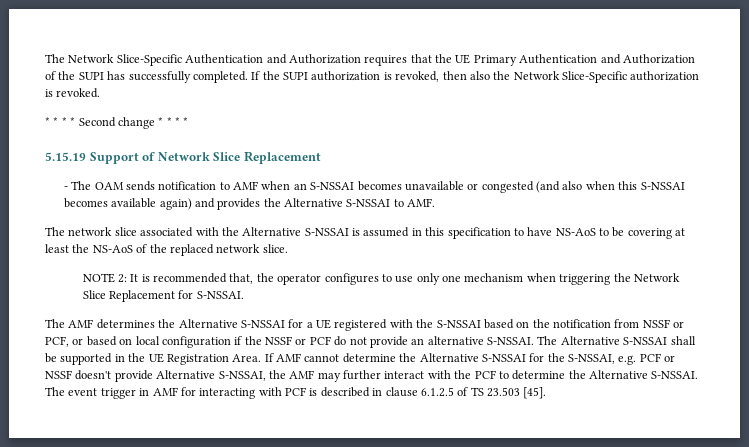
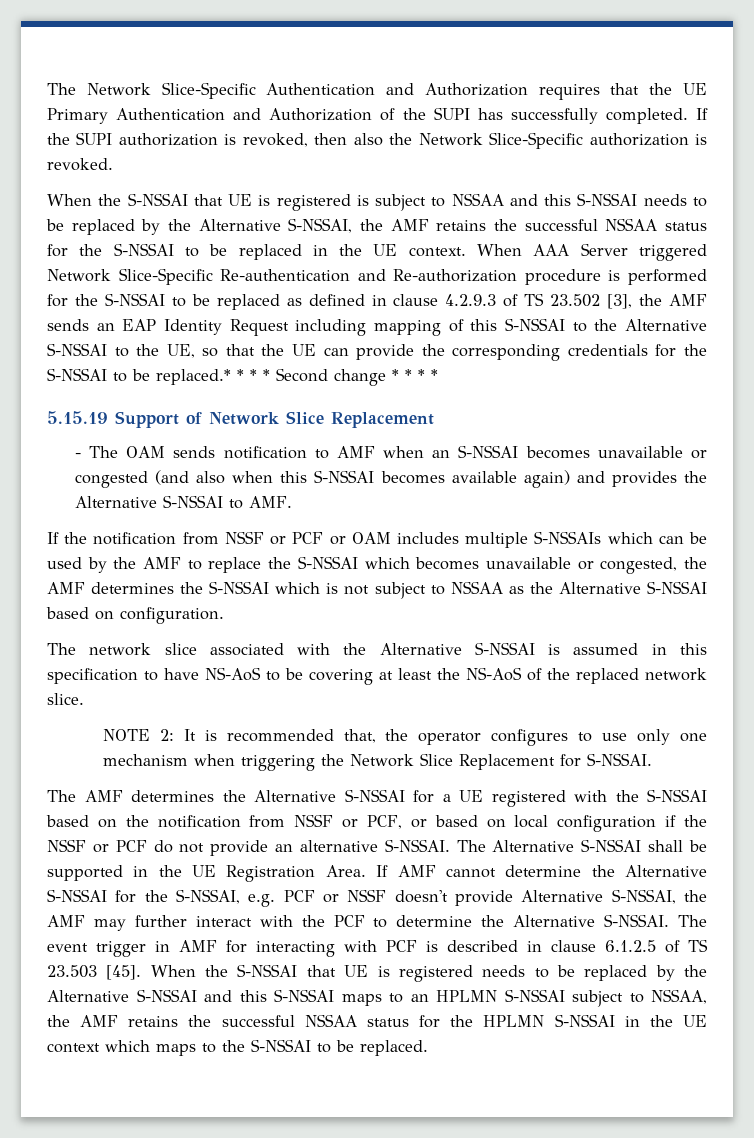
[45,117,50,126] * -> [47,193,707,211] [46,218,707,235] [47,243,707,261] [47,268,707,285] [47,293,707,310] [47,318,707,336] [47,343,707,361] [47,368,231,385] When the S-NSSAI that UE is registered is subject to NSSAA and this S-NSSAI needs to be replaced by the Alternative S-NSSAI, the AMF retains the successful NSSAA status for the S-NSSAI to be replaced in the UE context. When AAA Server triggered Network Slice-Specific Re-authentication and Re-authorization procedure is performed for the S-NSSAI to be replaced as defined in clause 4.2.9.3 of TS 23.502 [3], the AMF sends an EAP Identity Request including mapping of this S-NSSAI to the Alternative S-NSSAI to the UE, so that the UE can provide the corresponding credentials for the S-NSSAI to be replaced.*
(436, 202) none -> [47,531,707,548] [47,556,708,574] [47,581,708,599] [46,607,224,624] // If the notification from NSSF or PCF or OAM includes multiple S-NSSAIs which can be used by the AMF to replace the S-NSSAI which becomes unavailable or congested, the AMF determines the S-NSSAI which is not subject to NSSAA as the Alternative S-NSSAI based on configuration.
(547, 393) none -> [150,964,707,982] [47,989,707,1007] [47,1014,707,1028] [47,1039,428,1056] When the S-NSSAI that UE is registered needs to be replaced by the Alternative S-NSSAI and this S-NSSAI maps to an HPLMN S-NSSAI subject to NSSAA, the AMF retains the successful NSSAA status for the HPLMN S-NSSAI in the UE context which maps to the S-NSSAI to be replaced.

